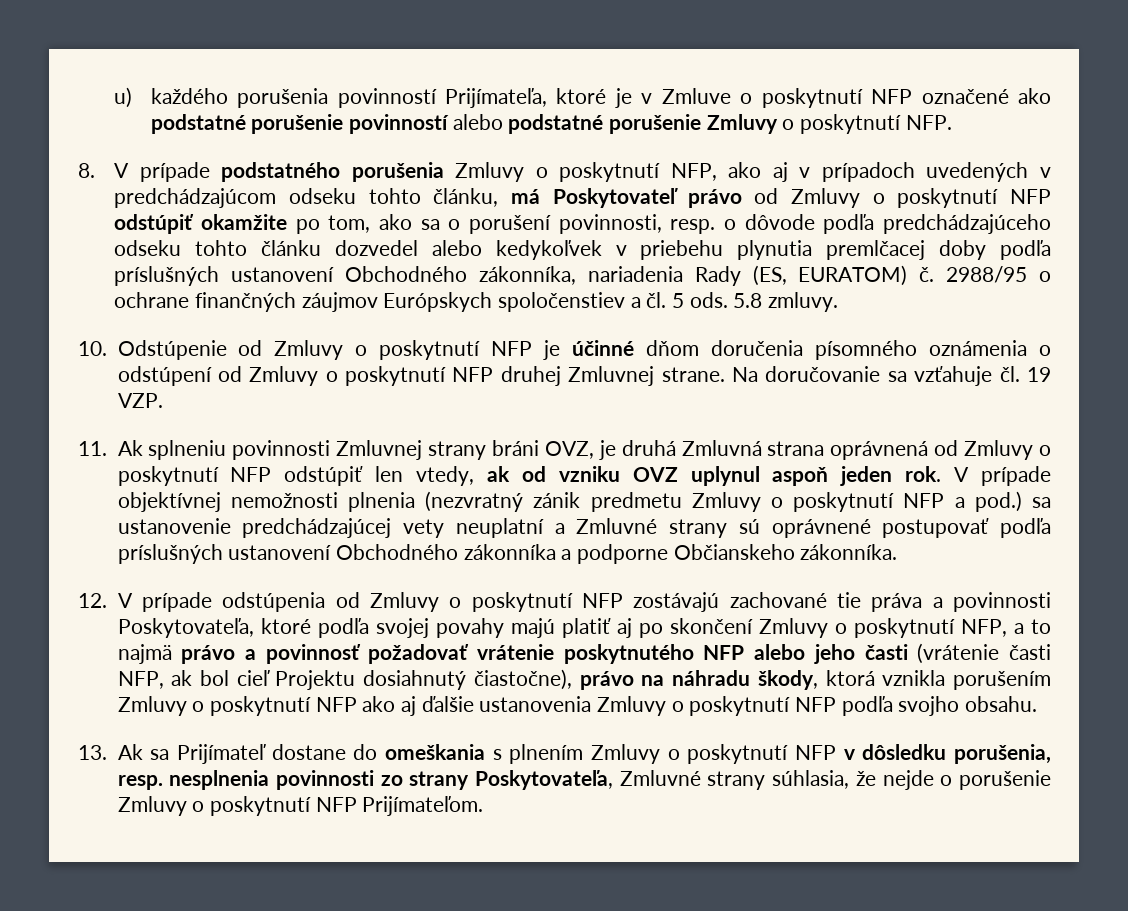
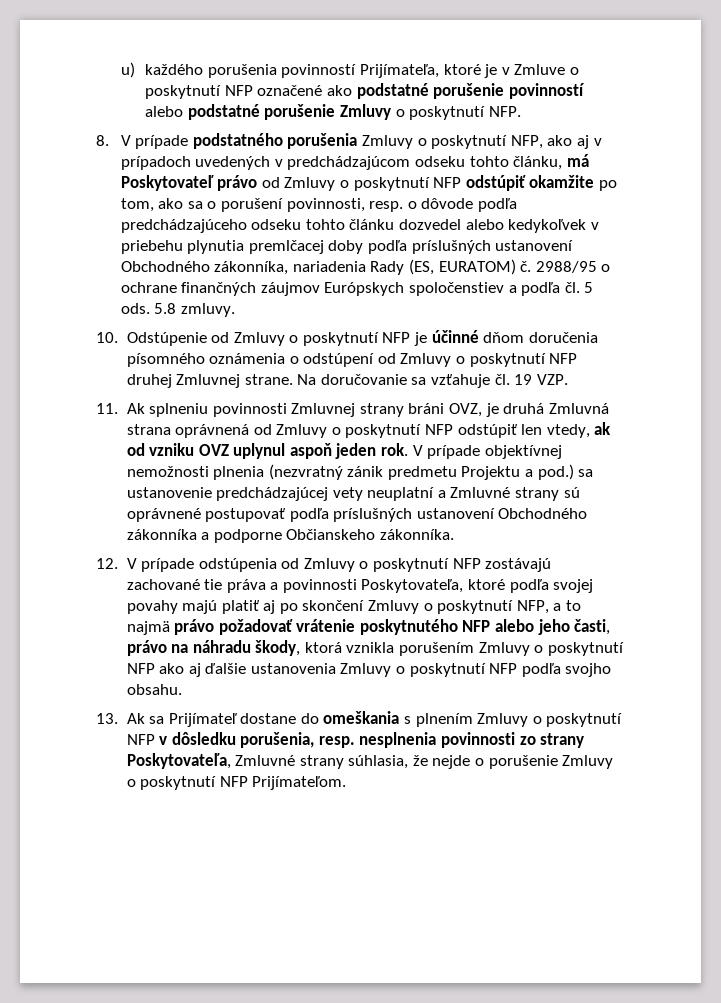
(641, 302) none -> [521,282,561,296] podľa
[691,492,945,512] Zmluvy o poskytnutí NFP -> [461,466,521,480] Projektu
[244,644,361,664] a povinnosť -> (215, 627) none
[864,643,1052,664] [117,669,572,690] časti (vrátenie časti NFP, ak bol cieľ Projektu dosiahnutý čiastočne), -> [574,619,611,635] časti,

